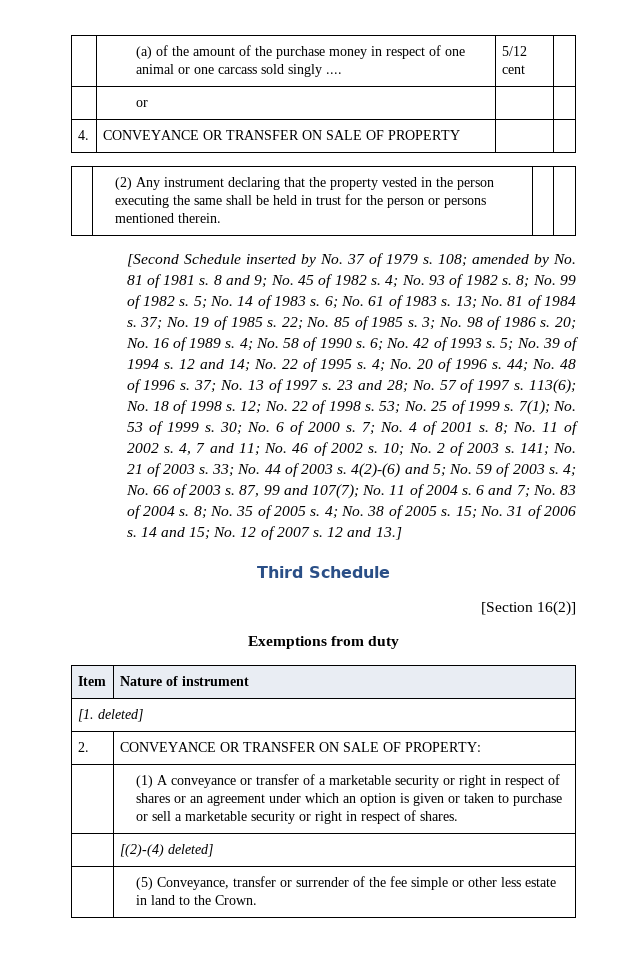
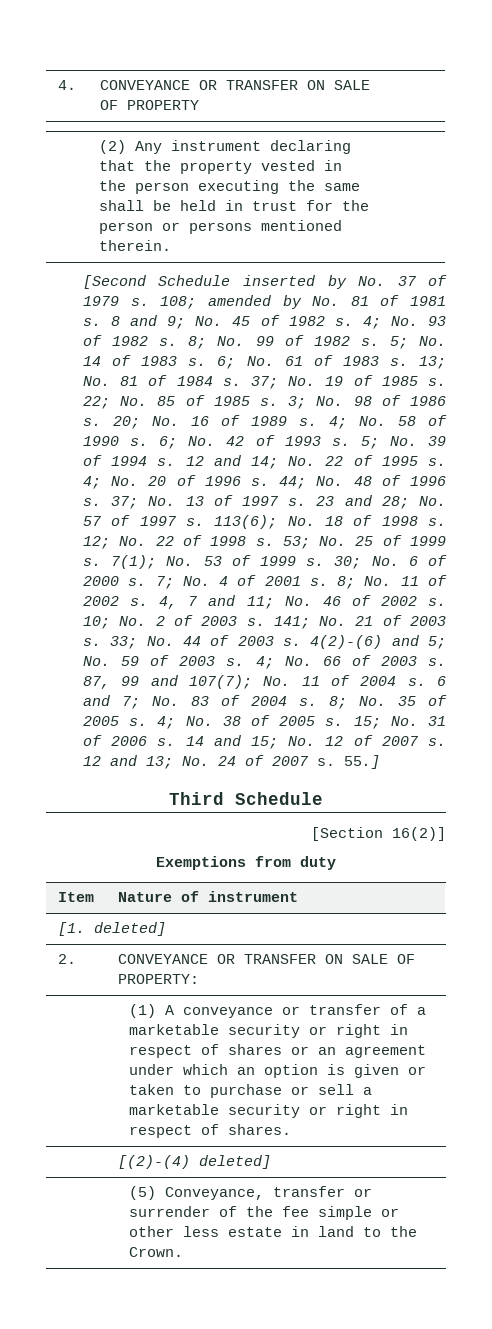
[135,45,465,59] [135,64,342,77] [501,46,527,56] [501,65,525,74] [135,100,148,107] | (a) of the amount of the purchase money in respect of one animal or one carcass sold singly .... | 5/12 cent | // | or | | // -> (57, 85) none
[375,527,402,540] 13.] -> [145,755,380,769] 13; No. 24 of 2007 s. 55.]

